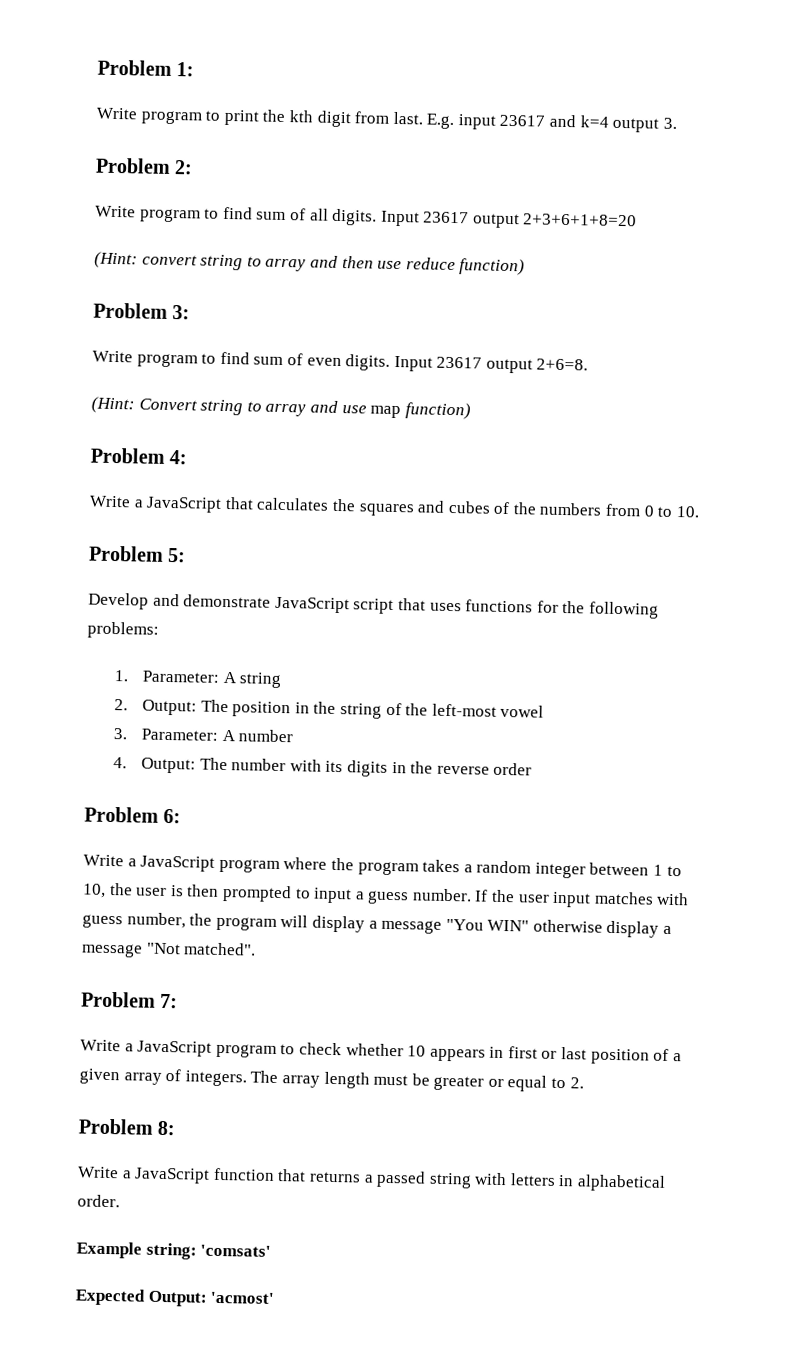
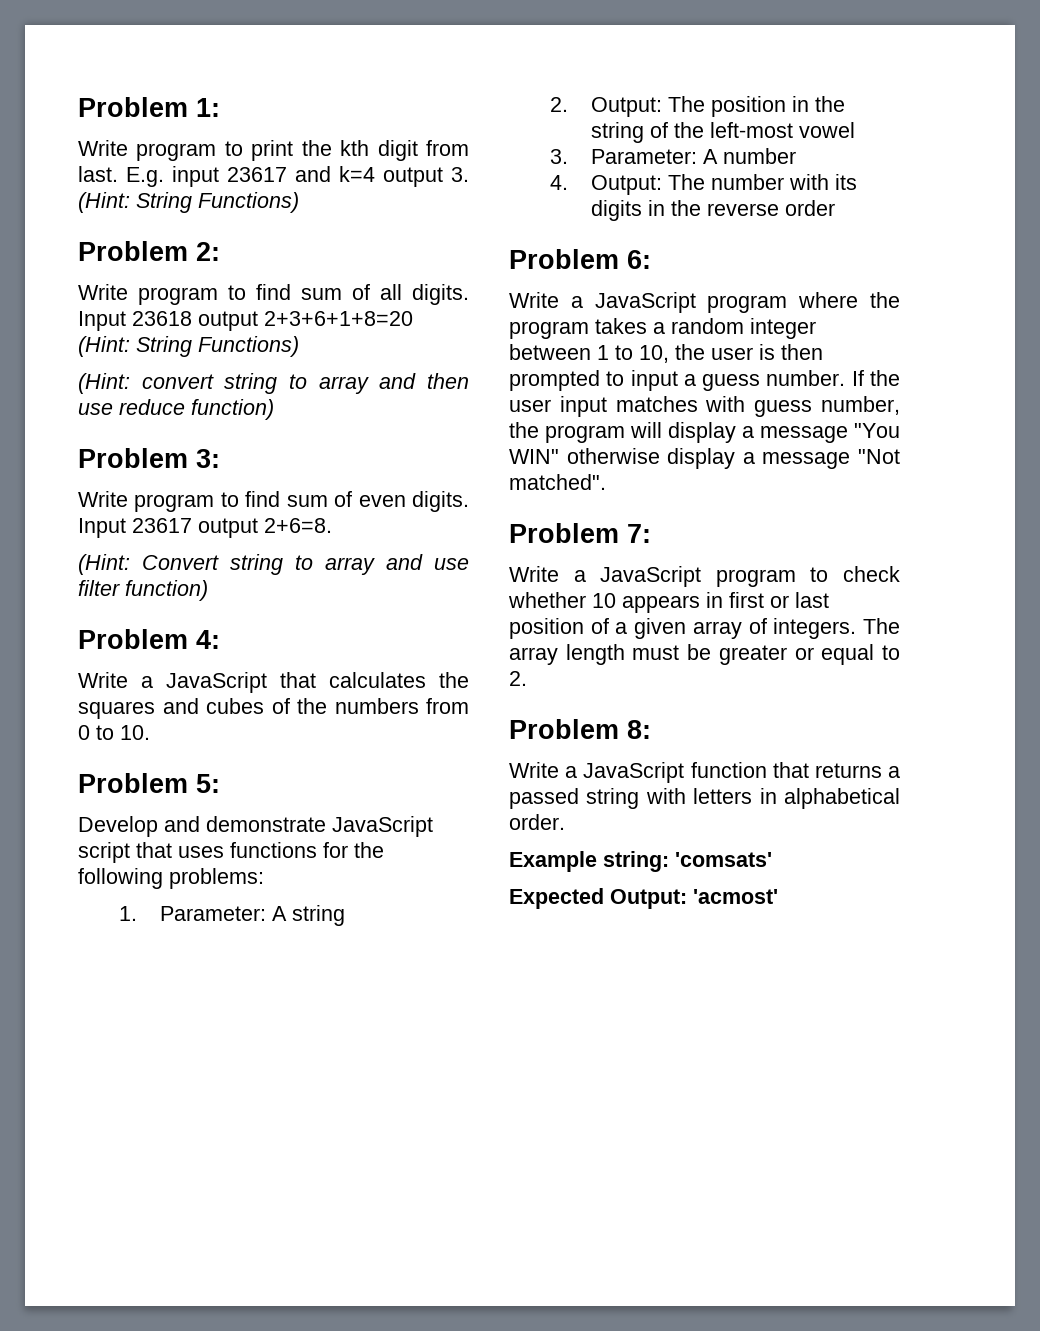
(677, 123) none -> [78,192,299,213] (Hint: String Functions)
[423,211,470,224] 23617 -> [132,311,192,326] 23618
(638, 220) none -> [78,336,299,357] (Hint: String Functions)
[370,405,402,419] map -> [78,580,120,596] filter

